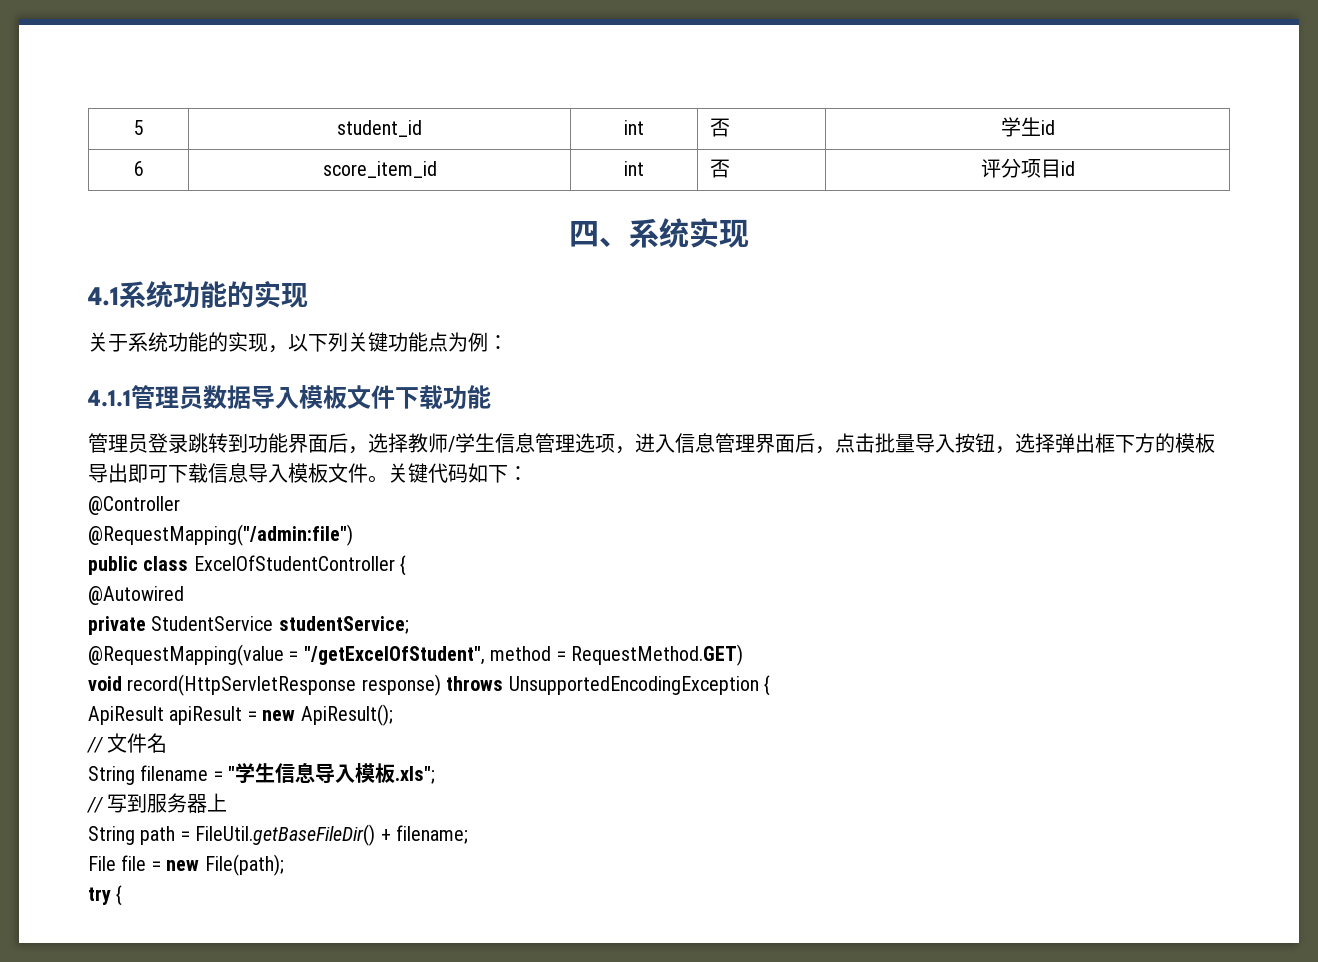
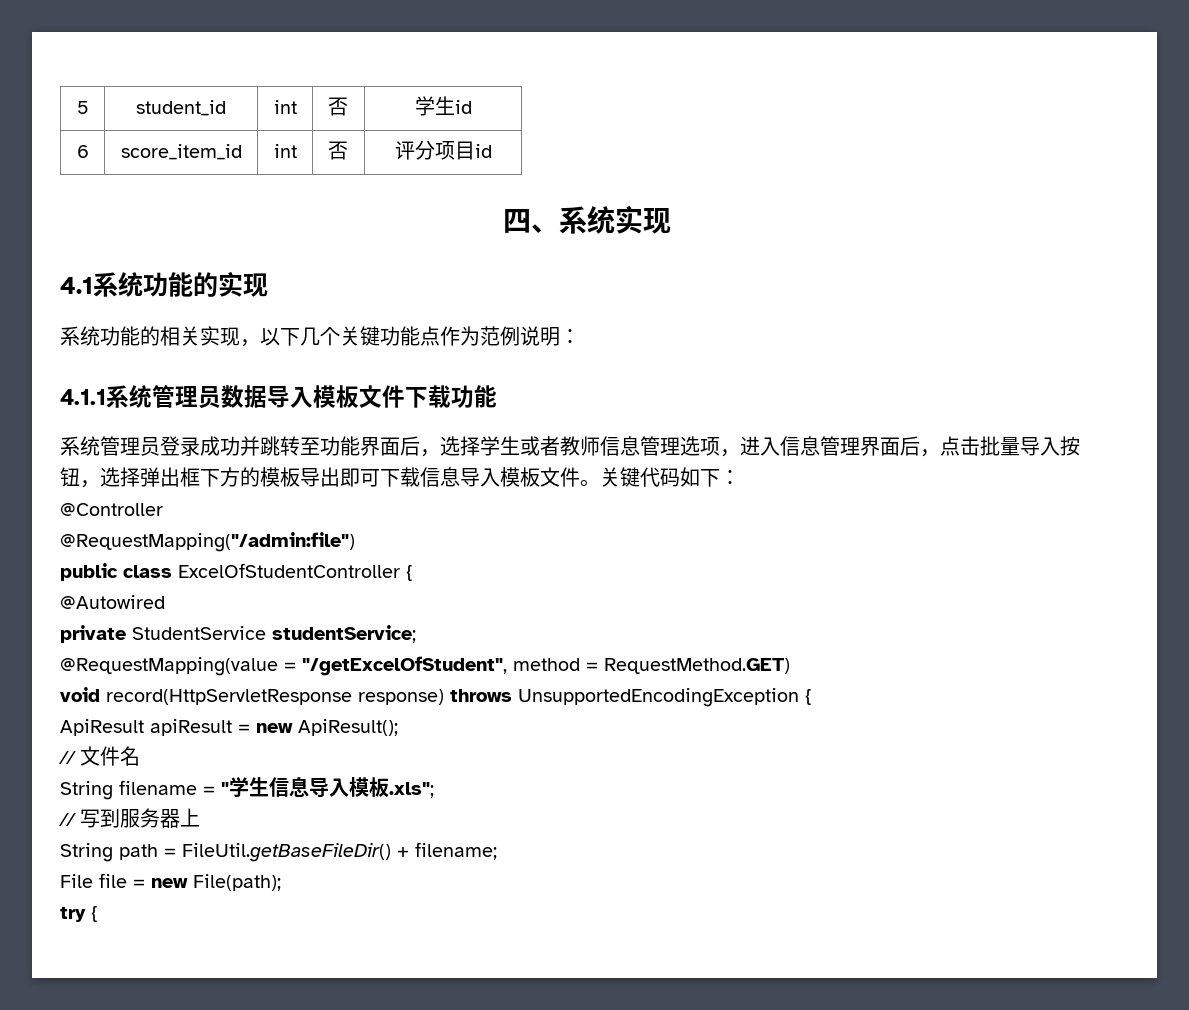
[88,332,228,352] 关于系统功能的 -> [60,326,200,346] 系统功能的相关
[328,332,348,352] 列 -> [300,327,340,346] 几个
[448,332,488,352] 为例 -> [440,326,560,346] 作为范例说明
(131, 398) none -> [106,385,152,408] 系统
(491, 397) none -> [60,436,100,456] 系统
[188,433,248,453] 跳转到 -> [200,436,320,456] 成功并跳转至
[408,433,495,453] 教师/学生 -> [480,436,600,456] 学生或者教师

